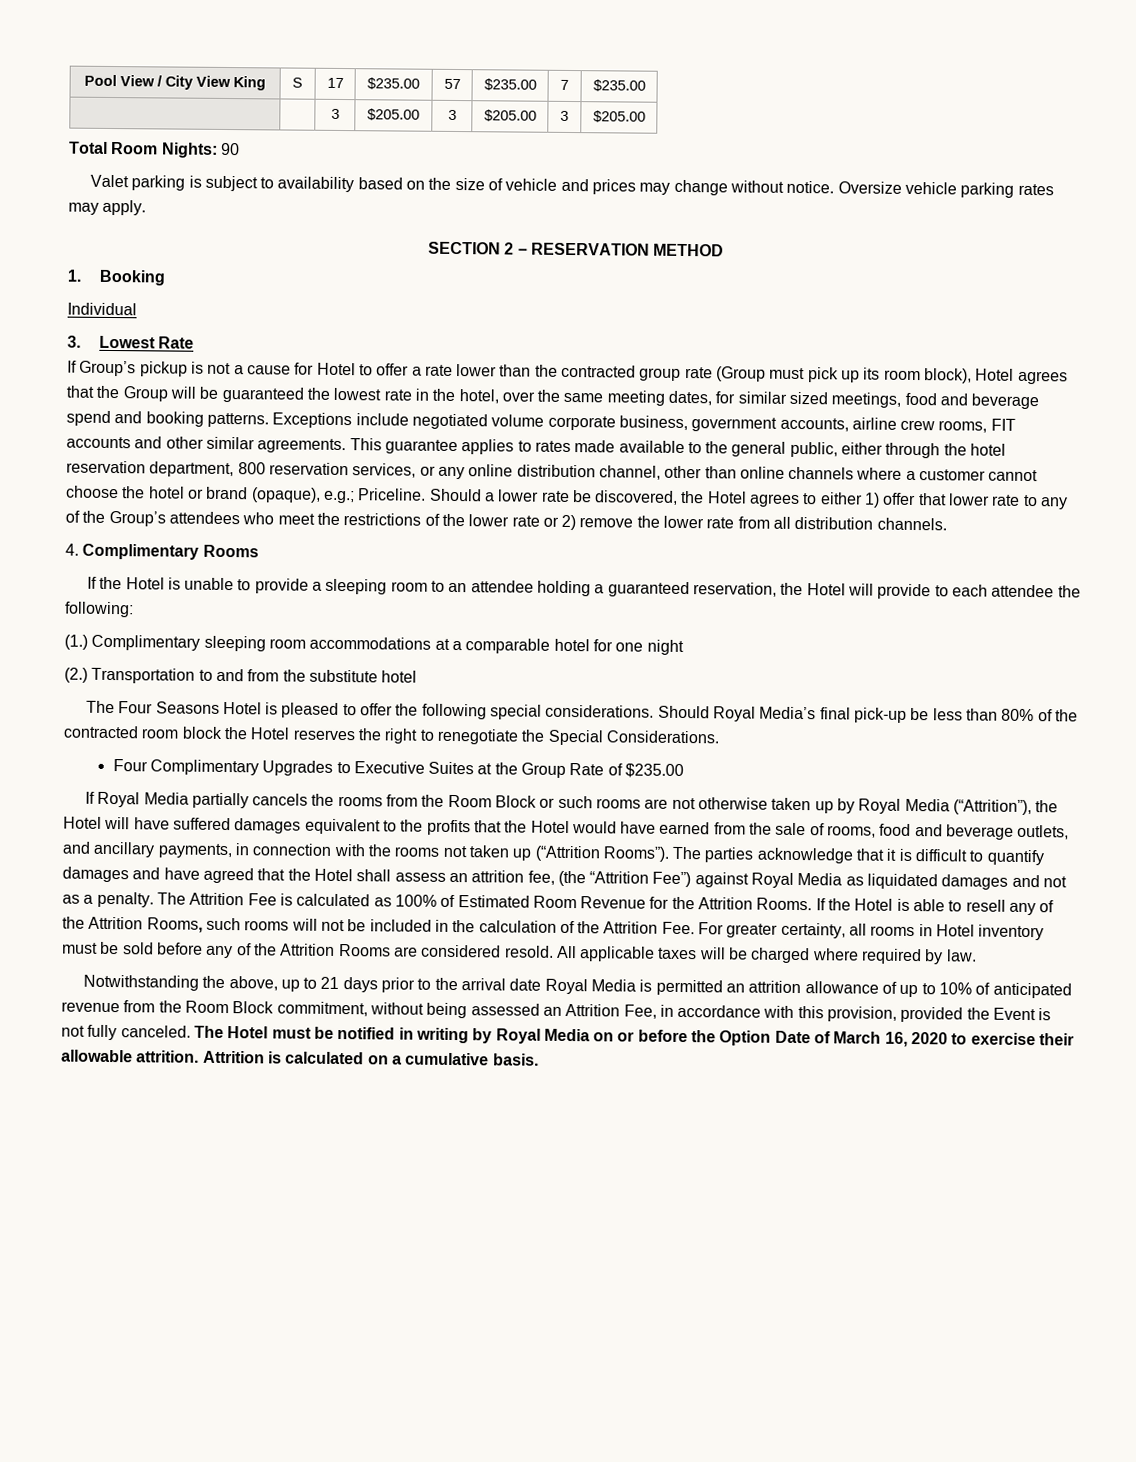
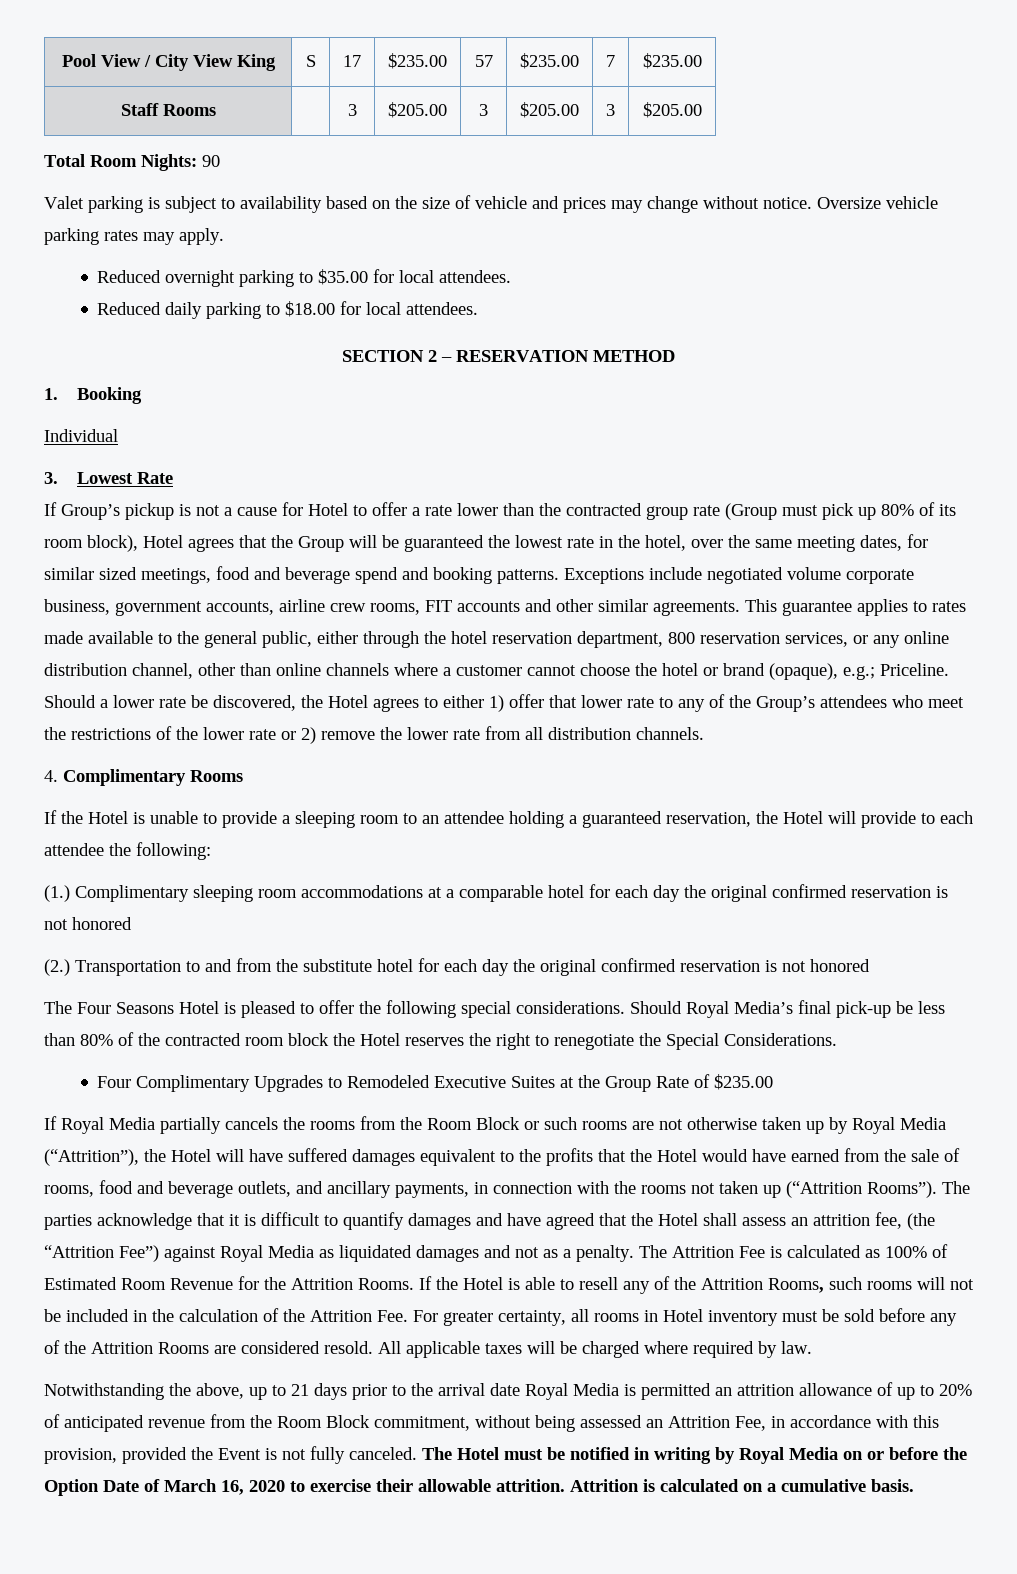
(646, 85) none -> [120,103,216,116] Staff Rooms
(147, 207) none -> [97,269,512,287] [97,301,479,319] // Reduced overnight parking to $35.00 for local attendees. // Reduced daily parking to $18.00 for local attendees.
(861, 376) none -> [881,502,935,516] 80% of
[615,639,684,656] one night -> [615,884,948,902] [44,917,132,930] each day the original confirmed reservation is not honored
(418, 676) none -> [418,958,870,976] for each day the original confirmed reservation is not honored
(351, 767) none -> [347,1075,431,1088] Remodeled
[938,982,972,995] 10% -> [939,1384,972,1396] 20%

